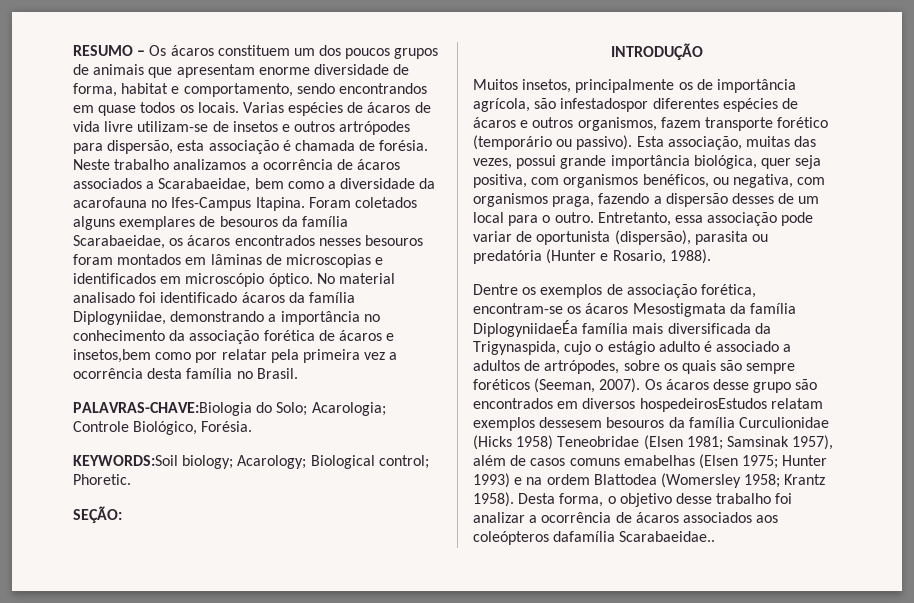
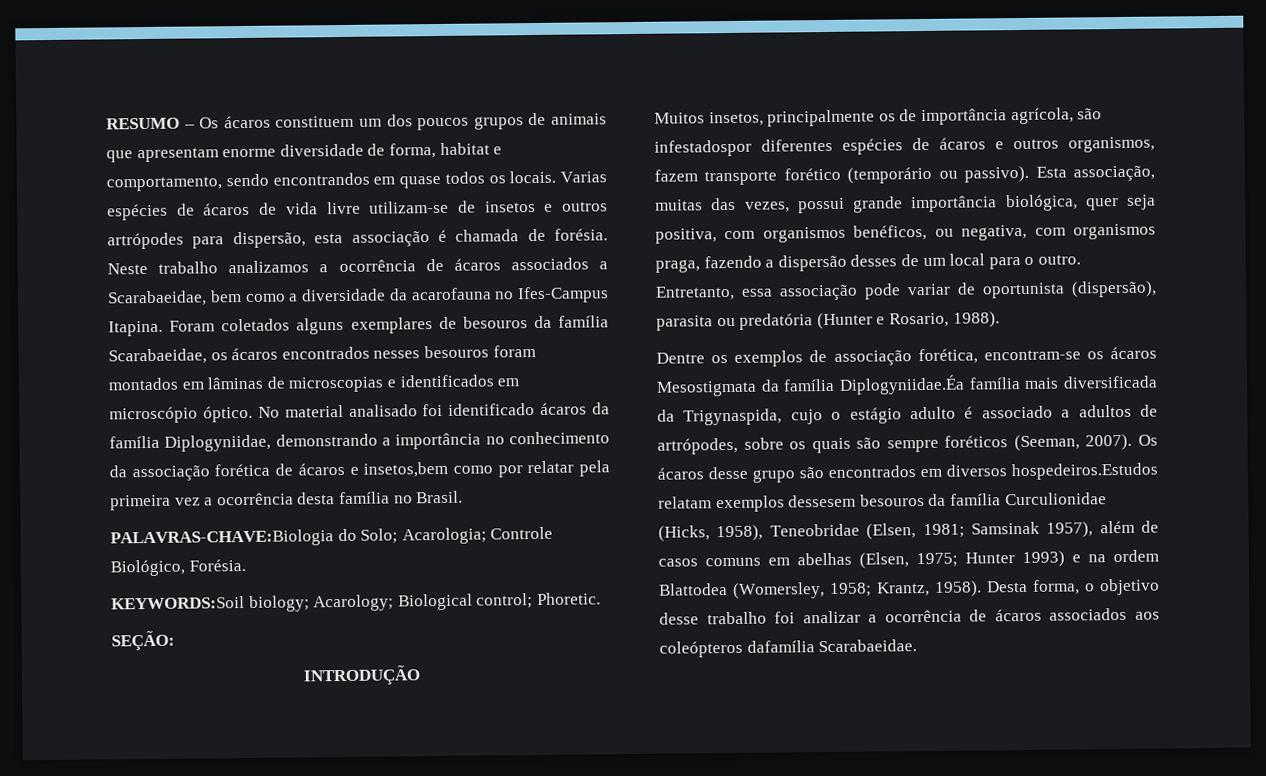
[473,320,578,337] DiplogyniidaeÉa -> [839,374,965,395] Diplogyniidae.Éa
[639,398,767,412] hospedeirosEstudos -> [1011,462,1158,481] hospedeiros.Estudos
[473,435,683,450] (Hicks 1958) Teneobridae (Elsen -> [658,523,917,542] (Hicks, 1958), Teneobridae (Elsen,
[623,454,738,469] emabelhas (Elsen -> [768,552,909,569] em abelhas (Elsen,
[660,473,826,488] (Womersley 1958; Krantz -> [733,581,930,599] (Womersley, 1958; Krantz,
[619,531,716,542] Scarabaeidae.. -> [818,639,918,653] Scarabaeidae.

